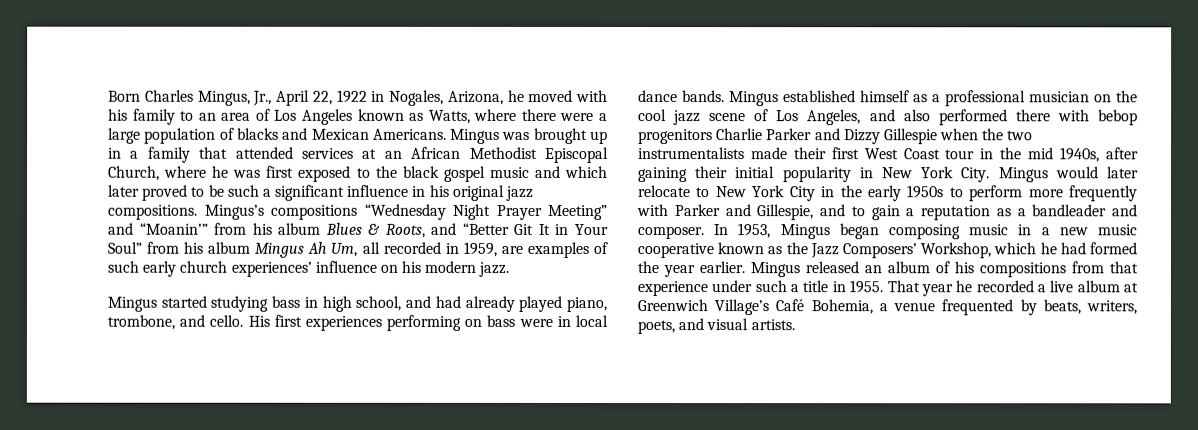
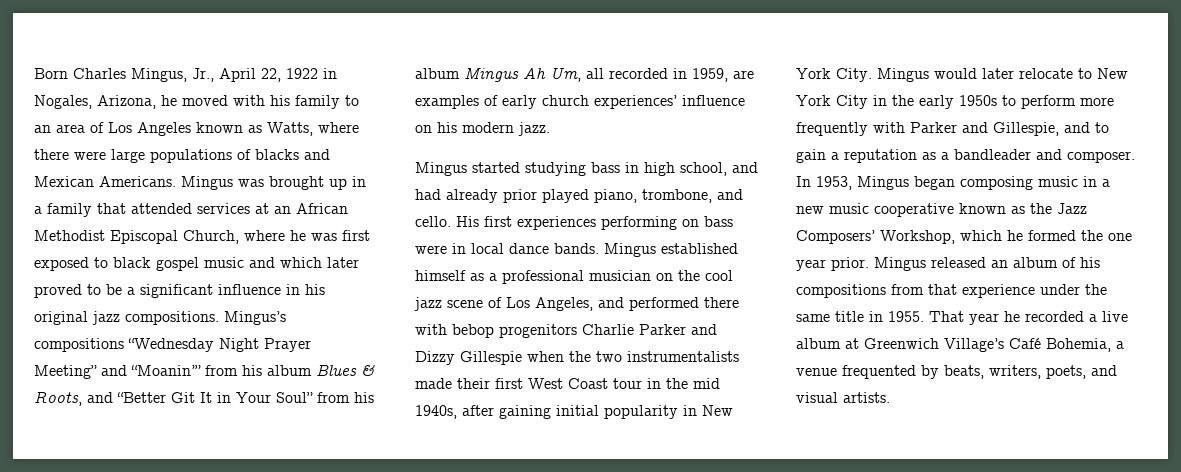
[598,112,608,122] [108,127,217,144] a large population -> [111,149,232,163] large populations
[375,165,398,178] the -> (108, 262) none
[227,184,260,197] such -> (122, 289) none
[107,260,139,273] such -> (498, 100) none
(515, 303) none -> [503,189,537,203] prior
[903,109,931,122] also -> (624, 302) none
[695,166,729,179] their -> (551, 412) none
[1059,242,1086,255] had -> (1023, 235) none
[663,261,745,278] year earlier. -> [1108,233,1132,241] [796,257,869,271] one year prior.
[754,280,800,293] such a -> [1085,284,1107,295] [796,314,830,322] the same

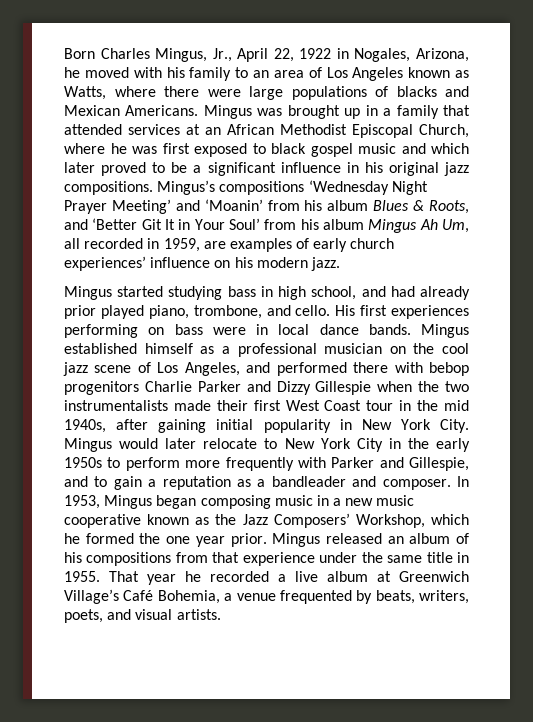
[128,338,214,352] “Wednesday -> [308,180,389,195] ‘Wednesday
[34,365,201,379] Meeting” and “Moanin’” -> [111,199,263,214] Meeting’ and ‘Moanin’
[117,392,166,403] “Better -> [92,218,138,230] ‘Better
[276,392,313,403] Soul” -> [229,218,260,230] Soul’

